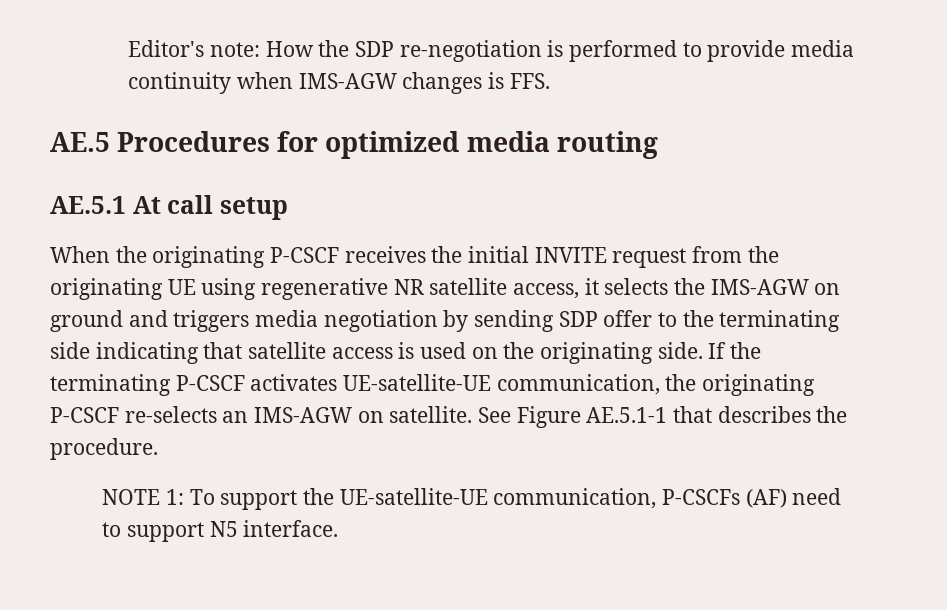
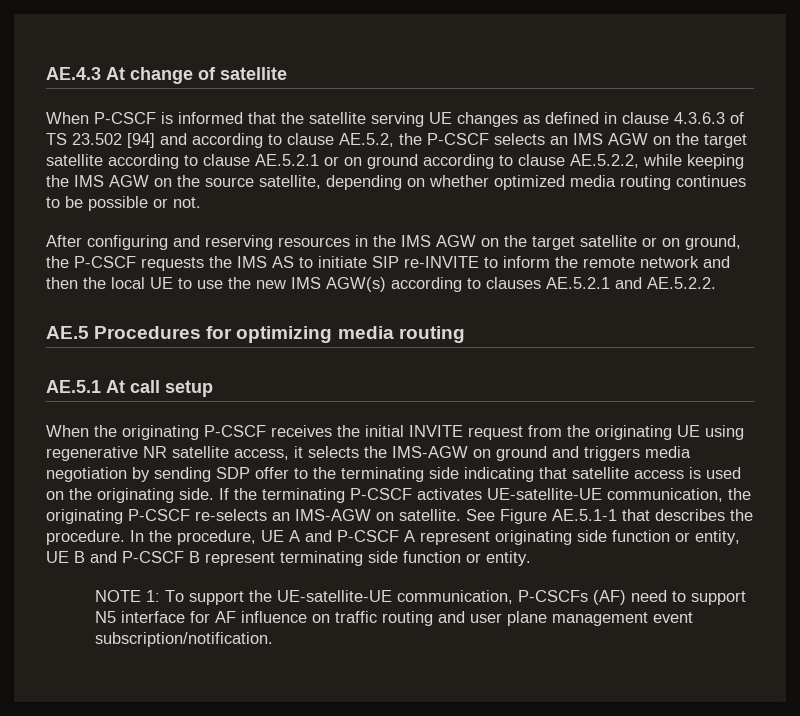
[128,40,855,62] [128,72,550,94] Editor's note: How the SDP re-negotiation is performed to provide media continuity when IMS-AGW changes is FFS. -> [46,67,287,84] [46,112,744,127] [46,133,747,148] [46,154,744,169] [46,175,746,190] [46,196,201,211] [46,235,741,250] [46,256,730,271] [46,277,716,292] AE.4.3 At change of satellite // When P-CSCF is informed that the satellite serving UE changes as defined in clause 4.3.6.3 of TS 23.502 [94] and according to clause AE.5.2, the P-CSCF selects an IMS AGW on the target satellite according to clause AE.5.2.1 or on ground according to clause AE.5.2.2, while keeping the IMS AGW on the source satellite, depending on whether optimized media routing continues to be possible or not. // After configuring and reserving resources in the IMS AGW on the target satellite or on ground, the P-CSCF requests the IMS AS to initiate SIP re-INVITE to inform the remote network and then the local UE to use the new IMS AGW(s) according to clauses AE.5.2.1 and AE.5.2.2.
[325,131,460,159] optimized -> [236,326,333,343] optimizing
(158, 449) none -> [130,530,740,545] [46,551,531,566] In the procedure, UE A and P-CSCF A represent originating side function or entity, UE B and P-CSCF B represent terminating side function or entity.
[243,520,339,537] interface. -> [121,611,694,626] [95,632,274,647] interface for AF influence on traffic routing and user plane management event subscription/notification.

